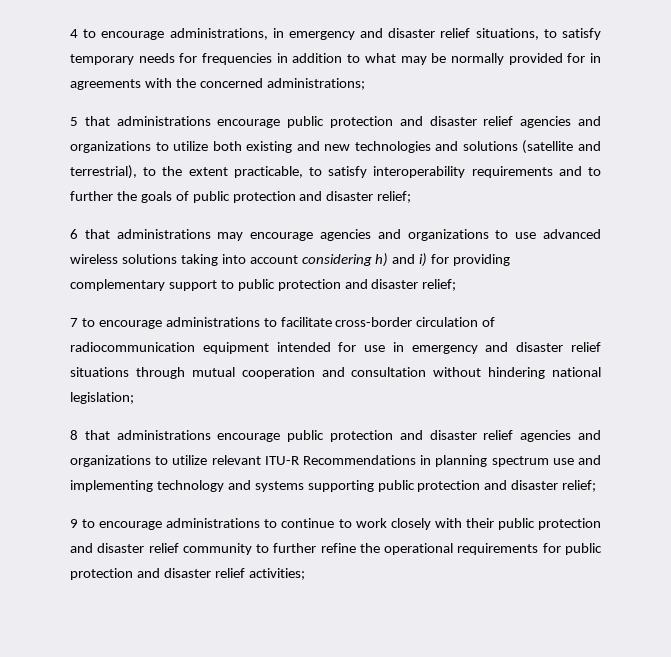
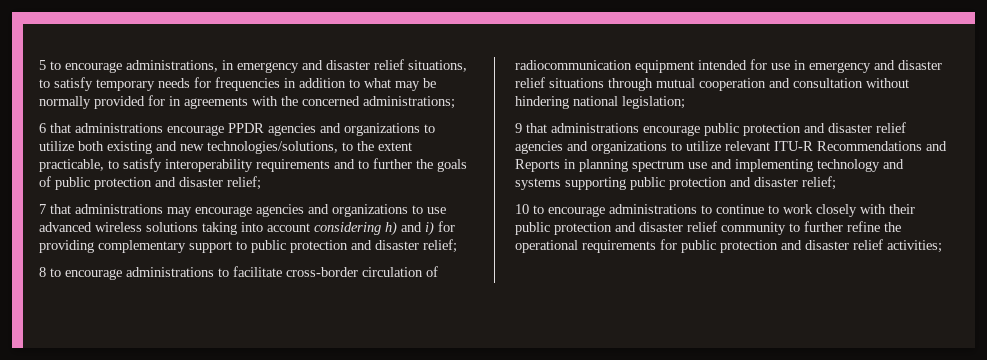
[70,29,78,38] 4 -> [39,60,46,70] 5
[70,116,514,128] 5 that administrations encourage public protection and disaster relief -> [39,123,264,136] 6 that administrations encourage PPDR
[354,140,601,154] [70,165,137,179] technologies and solutions (satellite and terrestrial), -> [207,141,338,154] technologies/solutions,
[70,229,78,239] 6 -> [39,204,46,214] 7
[70,318,78,327] 7 -> [39,267,46,277] 8
[70,430,78,440] 8 -> [515,123,522,133] 9
(416, 460) none -> [926,141,947,151] [515,159,560,172] and Reports
[70,519,78,528] 9 -> [515,204,529,214] 10

